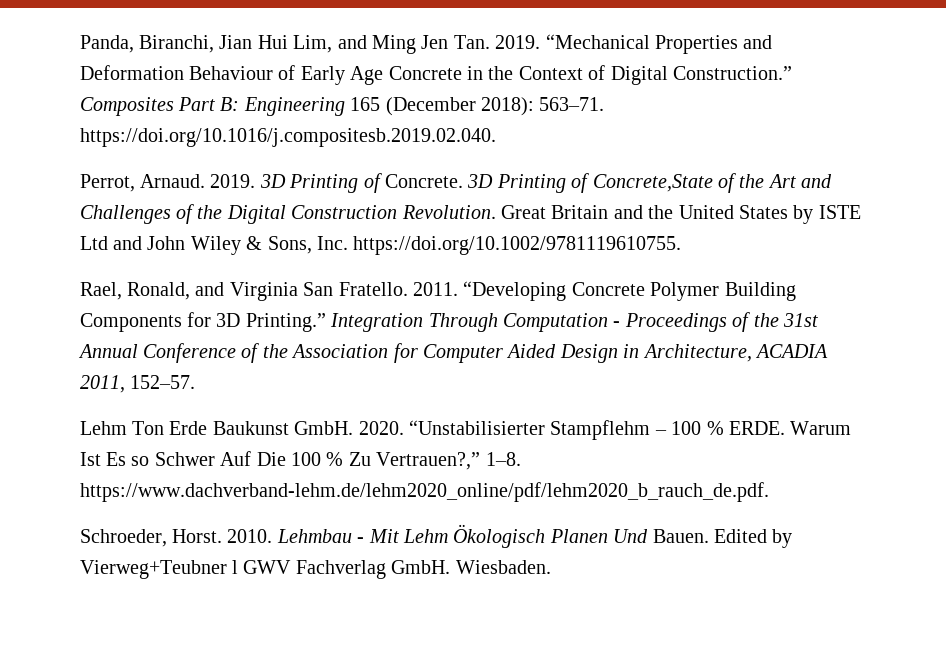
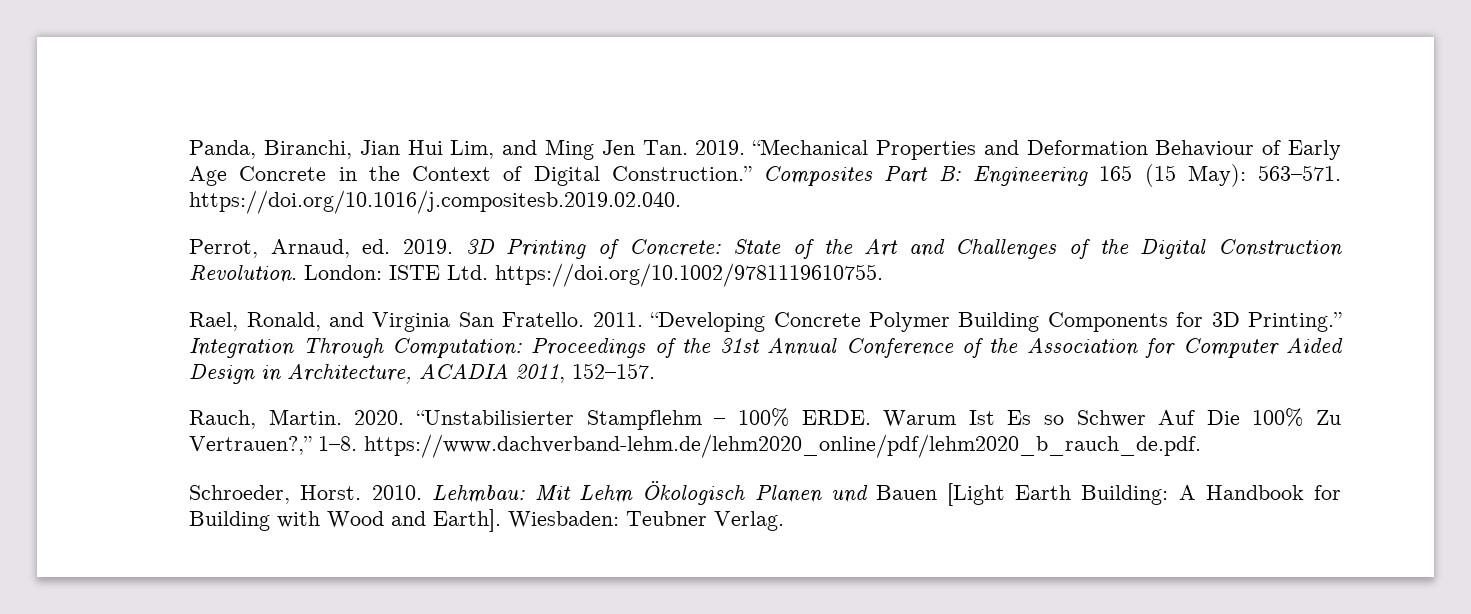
[385,97,605,116] (December 2018): 563–71. -> [1144,164,1341,187] (15 May): 563–571.
[139,174,205,188] Arnaud. -> [270,239,391,258] Arnaud, ed.
[384,173,713,193] Concrete. 3D Printing of Concrete,State -> [628,239,782,257] Concrete: State
[500,205,861,224] [79,236,348,255] Great Britain and the United States by ISTE Ltd and John Wiley & Sons, Inc. -> [304,265,489,280] London: ISTE Ltd.
[502,313,621,332] Computation - -> [392,338,523,358] Computation:
[129,375,195,389] [79,421,354,435] 152–57. // Lehm Ton Erde Baukunst GmbH. -> [572,363,656,379] [189,409,342,429] 152–157. // Rauch, Martin.
[671,421,724,435] 100 % -> [737,408,789,427] 100%
[290,452,344,466] 100 % -> [1252,408,1304,427] 100%
[276,529,365,543] Lehmbau - -> [431,485,525,503] Lehmbau:
[613,529,793,548] [79,560,551,579] Und Bauen. Edited by Vierweg+Teubner l GWV Fachverlag GmbH. Wiesbaden. -> [830,483,1341,506] [189,509,785,532] und Bauen [Light Earth Building: A Handbook for Building with Wood and Earth]. Wiesbaden: Teubner Verlag.

